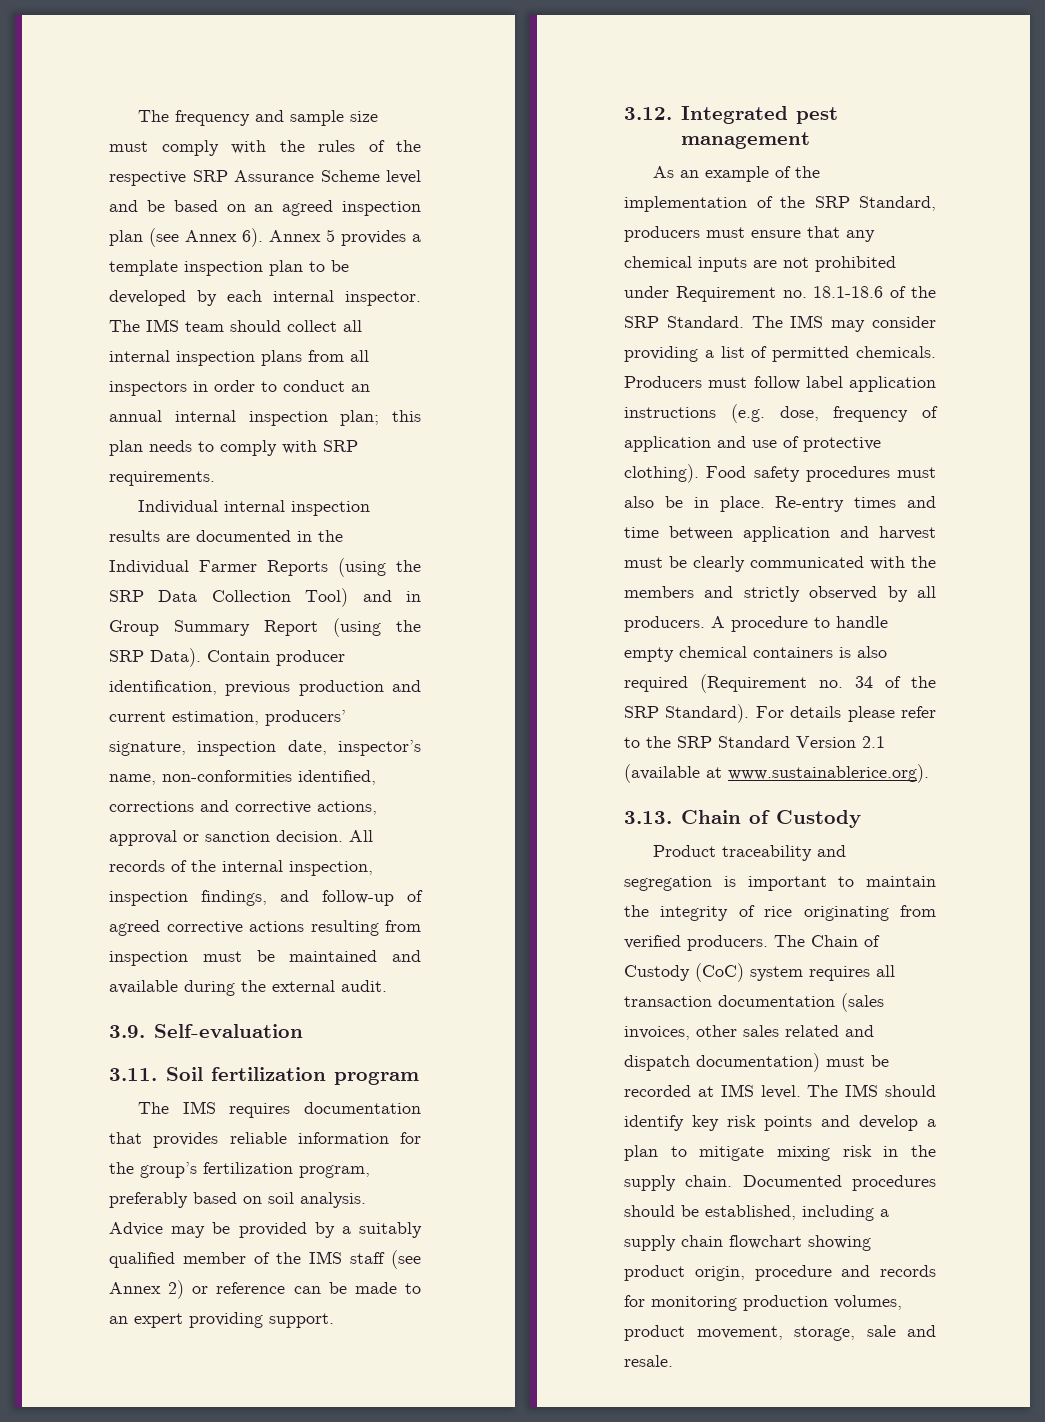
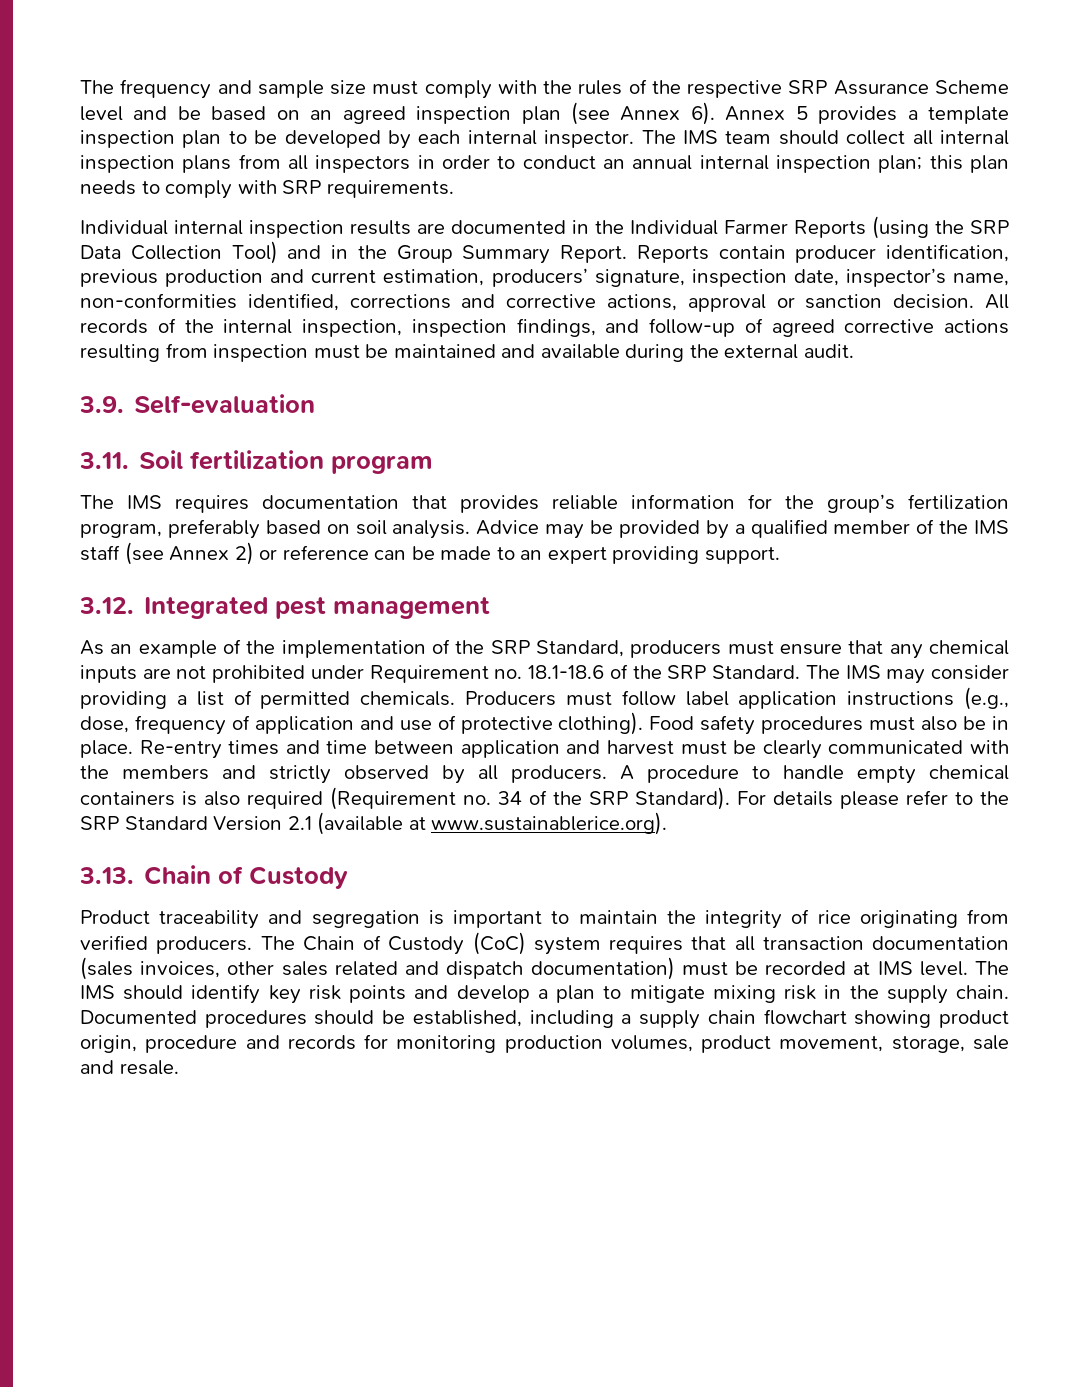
(421, 596) none -> [357,245,387,259] the
[264,618,421,637] [109,648,270,667] Report (using the SRP Data). Contain -> [560,245,786,263] Report. Reports contain
[359,1222,422,1238] suitably -> (745, 529) none
[730,404,765,423] (e.g. -> [964,687,1010,710] (e.g.,
(870, 973) none -> [691,936,727,950] that

